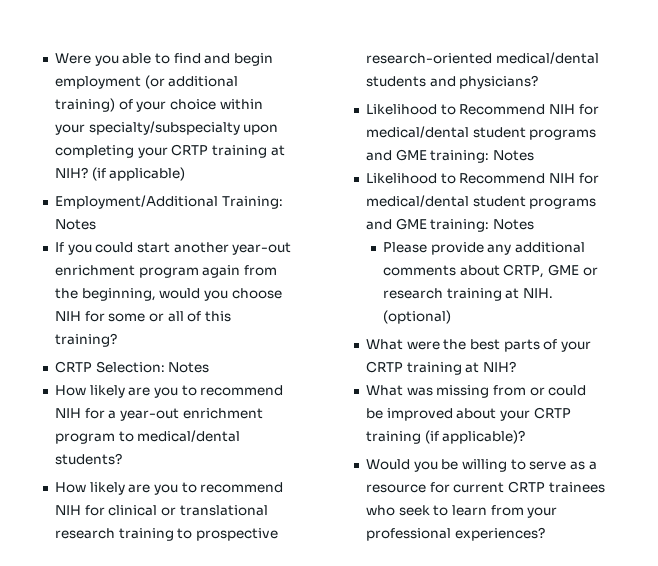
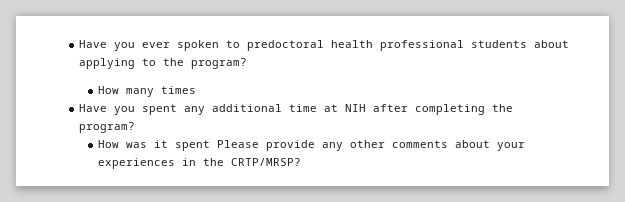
[54,53,273,66] [54,75,239,89] [54,98,263,112] [54,121,279,135] [54,144,285,158] [54,167,186,181] [54,195,283,209] [54,219,96,230] [54,242,292,255] [54,265,277,278] [54,288,282,301] [54,311,231,322] [54,333,117,347] [54,361,210,373] [54,385,284,398] [54,408,263,421] [54,430,241,444] [54,453,122,465] [54,482,284,495] [54,505,268,516] [54,528,278,541] [365,52,599,64] [365,75,539,89] [365,104,599,115] [365,126,597,140] [365,149,534,163] [365,173,599,184] [365,195,597,209] [365,218,534,232] Were you able to find and begin employment (or additional training) of your choice within your specialty/subspecialty upon completing your CRTP training at NIH? (if applicable) // Employment/Additional Training: Notes // If you could start another year-out enrichment program again from the beginning, would you choose NIH for some or all of this training? // CRTP Selection: Notes // How likely are you to recommend NIH for a year-out enrichment program to medical/dental students? // How likely are you to recommend NIH for clinical or translational research training to prospective research-oriented medical/dental students and physicians? // Likelihood to Recommend NIH for medical/dental student programs and GME training: Notes // Likelihood to Recommend NIH for medical/dental student programs and GME training: Notes // -> [79,40,570,51] [79,58,248,69] [97,86,196,97] [79,104,514,115] [79,122,136,133] [97,140,210,151] Have you ever spoken to predoctoral health professional students about applying to the program? // How many times // Have you spent any additional time at NIH after completing the program? // How was it spent
[515,242,586,253] additional -> [349,140,385,148] other
[503,264,598,278] [383,288,554,301] [383,310,452,324] [365,339,591,352] [365,361,516,375] [365,385,587,398] [365,407,571,421] [365,430,526,444] [365,459,597,472] [365,481,605,493] [365,505,558,518] [365,527,545,541] CRTP, GME or research training at NIH. (optional) // What were the best parts of your CRTP training at NIH? // What was missing from or could be improved about your CRTP training (if applicable)? // Would you be willing to serve as a resource for current CRTP trainees who seek to learn from your professional experiences? -> [496,142,525,151] [97,158,301,169] your experiences in the CRTP/MRSP?

